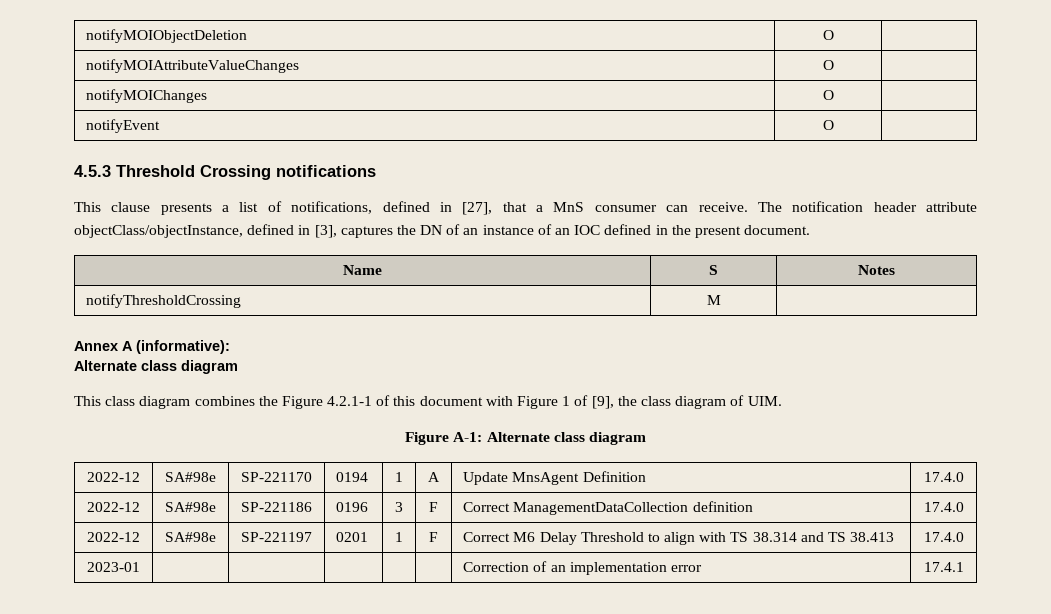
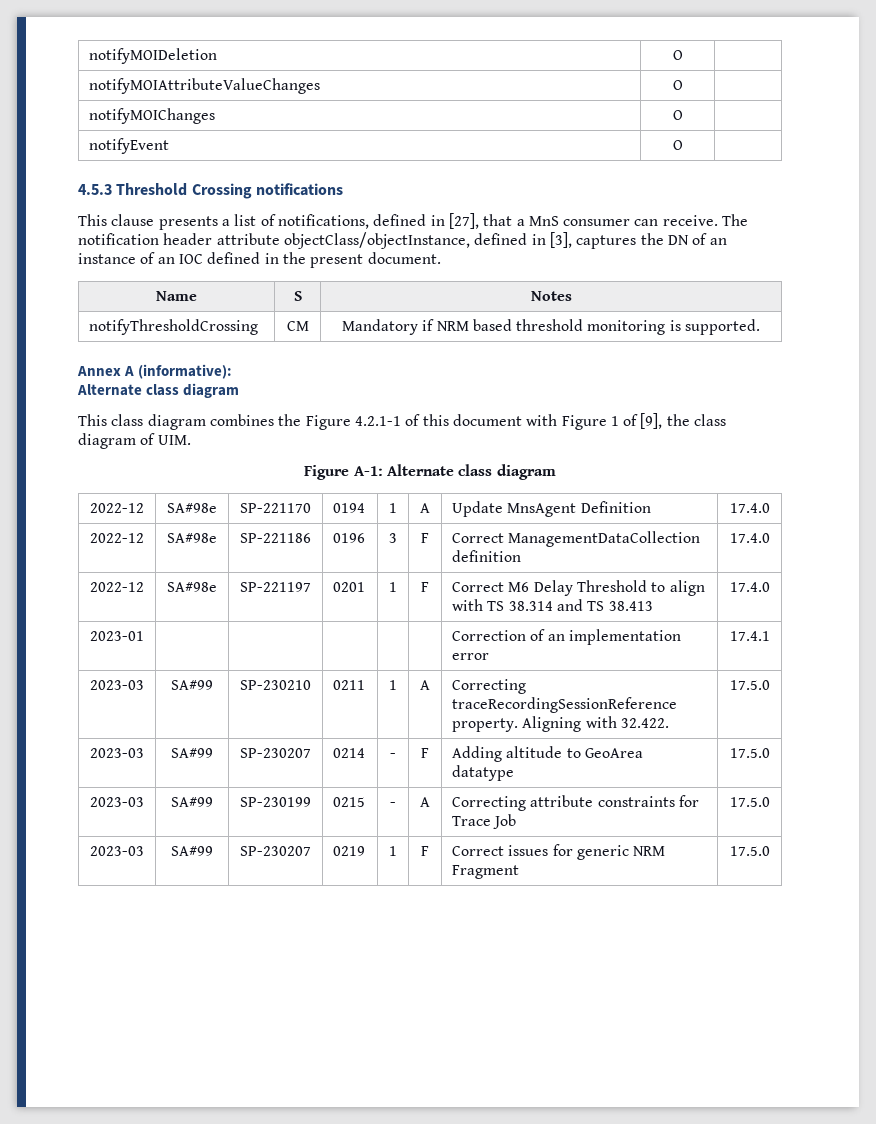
[86,29,248,43] notifyMOIObjectDeletion -> [89,48,218,64] notifyMOIDeletion
[706,295,721,305] M | -> [286,321,309,331] [341,319,761,335] CM | Mandatory if NRM based threshold monitoring is supported.
(964, 567) none -> [90,680,144,690] [171,680,213,690] [240,680,311,690] [333,680,366,690] [389,680,397,690] [420,680,430,690] [452,679,527,694] [452,697,678,713] [452,716,670,732] [729,680,770,690] [90,748,144,758] [171,748,213,758] [240,748,311,758] [333,748,366,758] [390,753,396,758] [421,748,429,758] [452,746,644,762] [452,765,515,781] [729,748,770,758] [90,797,144,807] [171,797,213,807] [240,797,311,807] [333,797,366,807] [390,802,396,807] [420,797,430,807] [452,795,700,811] [452,814,517,829] [729,797,770,807] [90,846,144,856] [171,846,213,856] [240,846,311,856] [333,846,366,856] [389,846,397,856] [421,846,429,856] [452,844,666,860] [452,865,520,879] [729,846,770,856] // 2023-03 | SA#99 | SP-230210 | 0211 | 1 | A | Correcting traceRecordingSessionReference property. Aligning with 32.422. | 17.5.0 // 2023-03 | SA#99 | SP-230207 | 0214 | - | F | Adding altitude to GeoArea datatype | 17.5.0 // 2023-03 | SA#99 | SP-230199 | 0215 | - | A | Correcting attribute constraints for Trace Job | 17.5.0 // 2023-03 | SA#99 | SP-230207 | 0219 | 1 | F | Correct issues for generic NRM Fragment | 17.5.0

